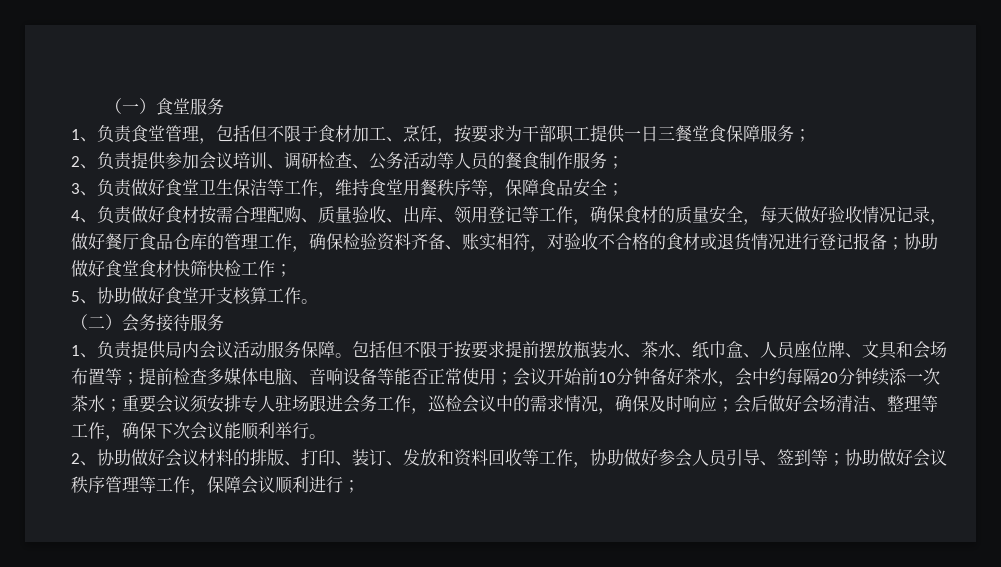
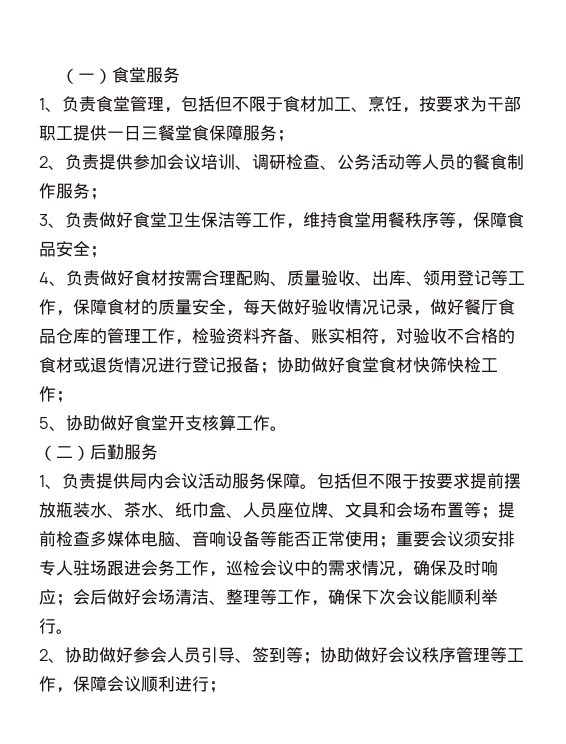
[590,206,624,223] 确保 -> [73,299,107,315] 保障
[309,233,343,250] 确保 -> (192, 342) none
[122,314,190,332] 会务接待 -> [90,444,124,460] 后勤
[513,368,940,387] [71,395,122,412] 会议开始前10分钟备好茶水，会中约每隔20分钟续添一次茶水； -> (396, 542) none
[165,449,658,468] 会议材料的排版、打印、装订、发放和资料回收等工作，协助做好 -> (133, 655) none

